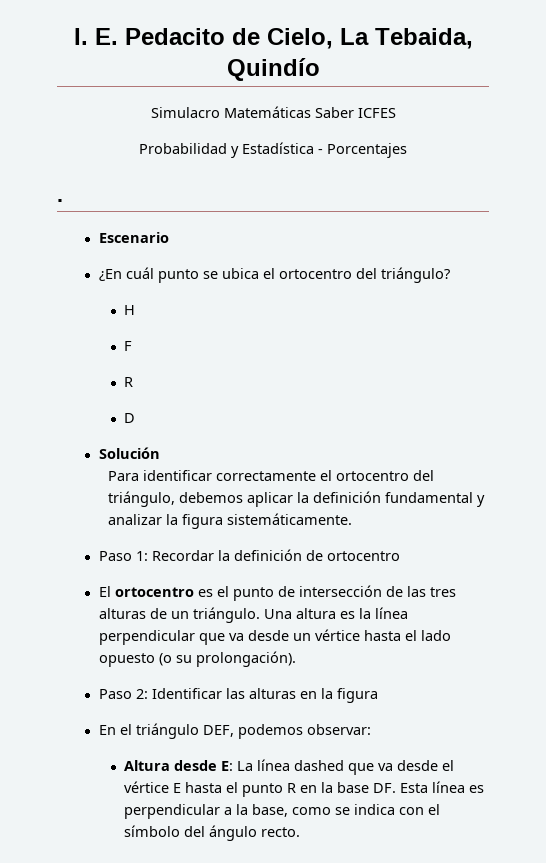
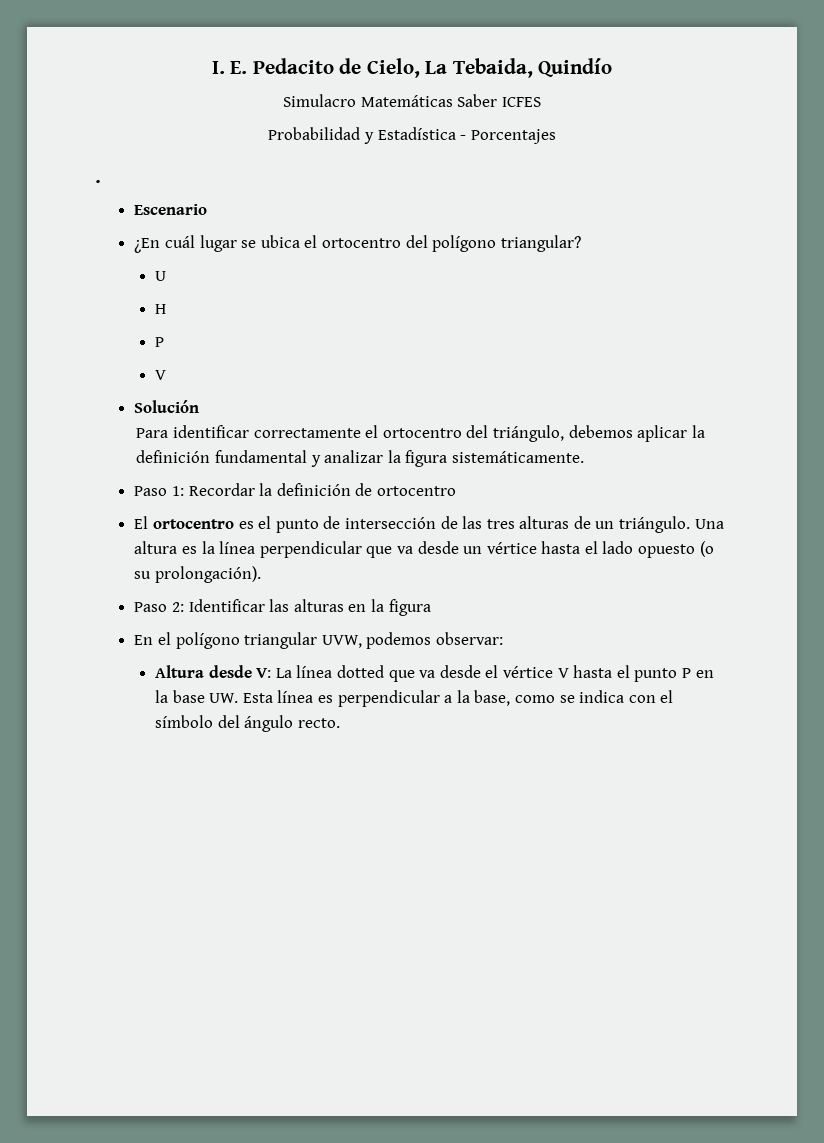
[157,269,199,283] punto -> [199,235,237,252] lugar
[380,267,450,283] [124,305,136,315] [124,341,133,351] [124,377,134,387] [124,413,136,423] triángulo? // H // F // R // D -> [432,235,581,252] [155,271,167,281] [155,304,167,314] [155,337,165,347] [155,370,167,380] polígono triangular? // U // H // P // V
[135,723,234,739] triángulo DEF, -> [175,632,362,649] polígono triangular UVW,
[221,761,234,771] E: -> [256,668,272,678] V:
[294,760,345,771] dashed -> [337,665,385,678] dotted
[173,783,182,793] E -> [557,668,569,678] V
[287,783,297,793] R -> [681,668,691,678] P
[373,783,397,793] DF. -> [209,693,239,703] UW.

